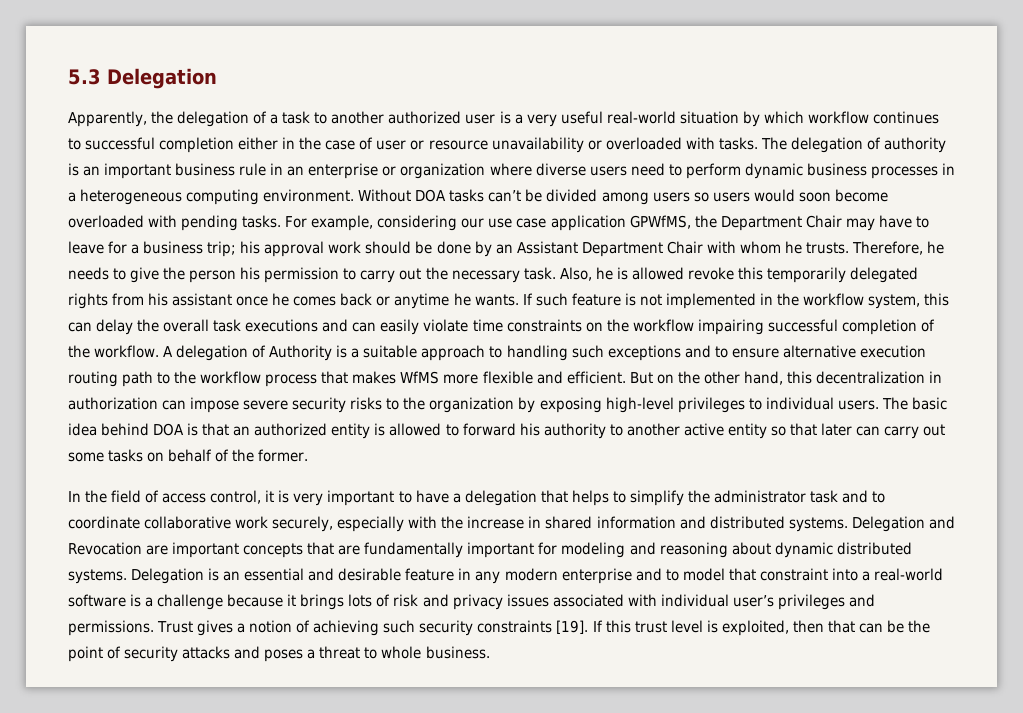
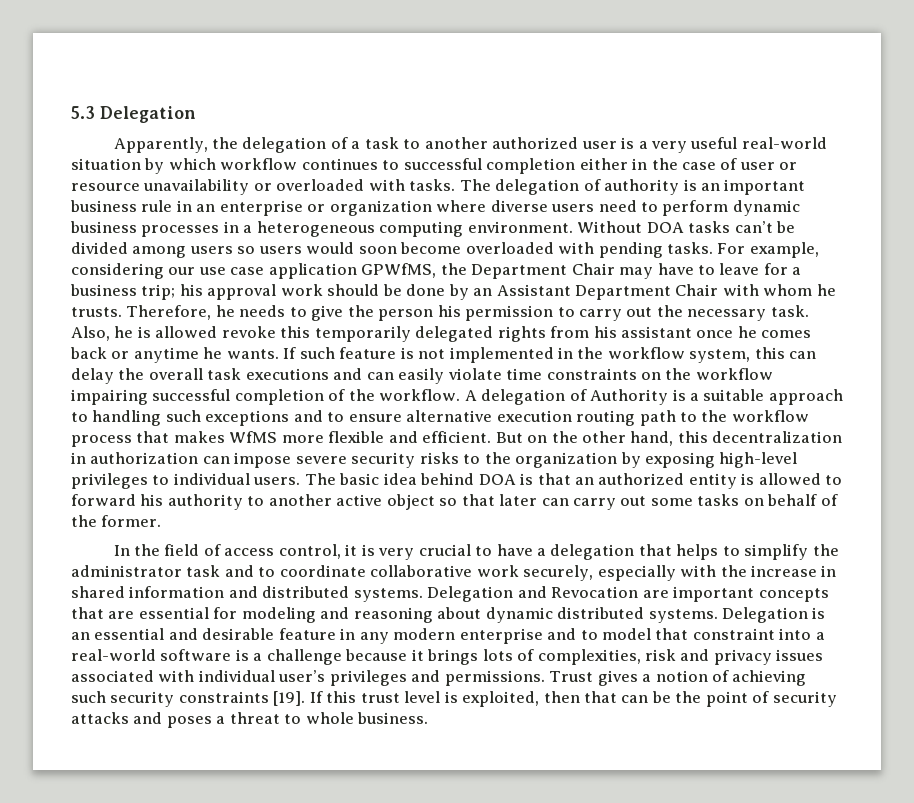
[727,423,767,439] entity -> [386,494,435,510] object
[327,490,395,506] important -> [418,544,471,556] crucial
[364,542,535,558] fundamentally important -> [138,607,209,619] essential
(391, 600) none -> [537,649,641,665] complexities,

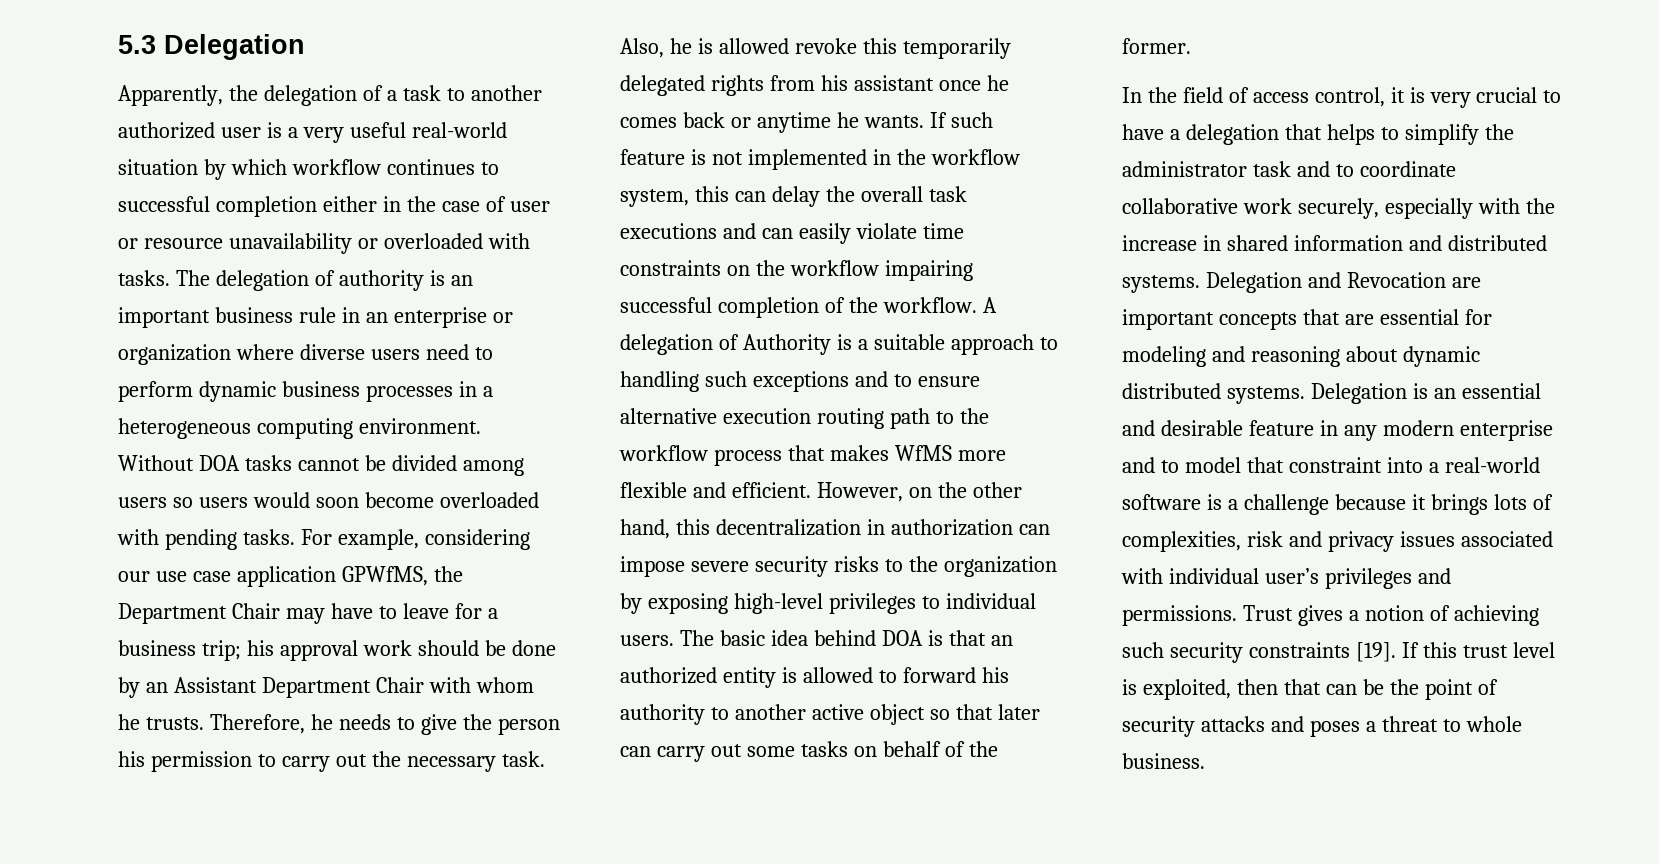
[734,221,773,233] can’t -> [297,458,360,471] cannot
[495,432,523,443] But -> [816,482,903,502] However,

